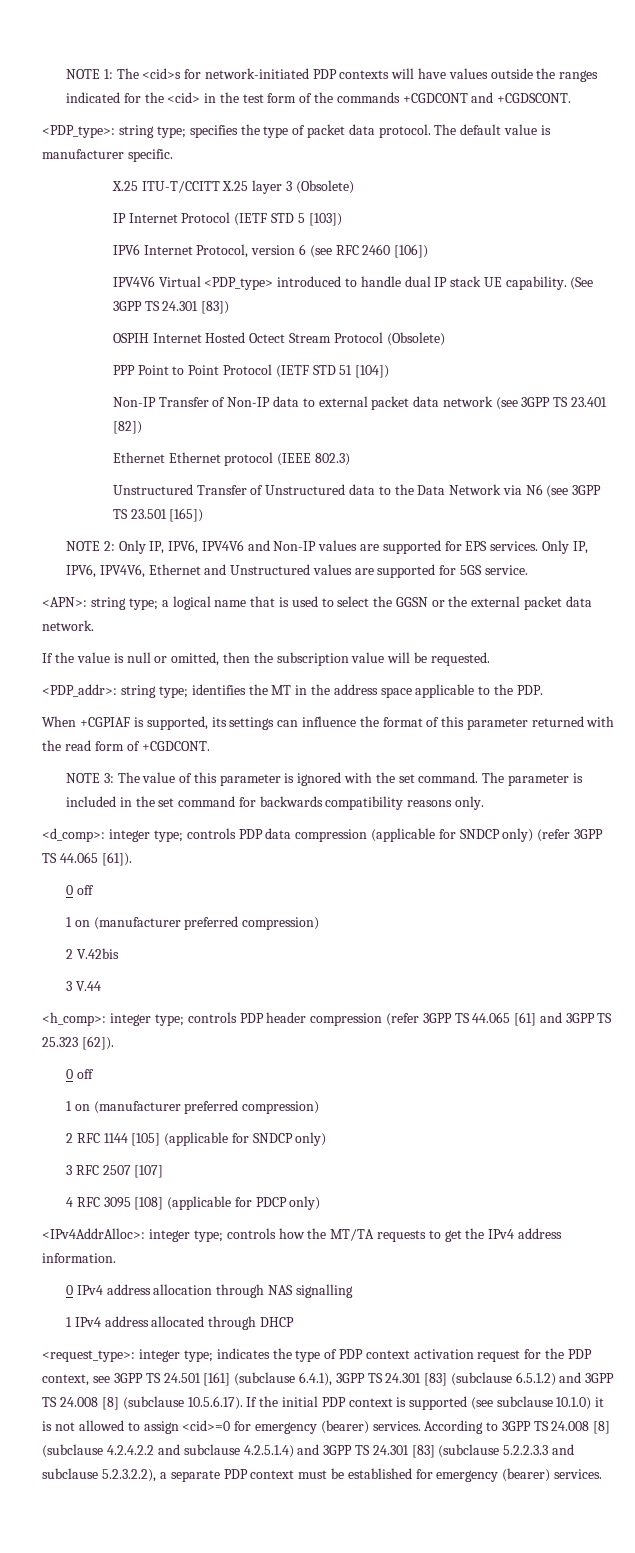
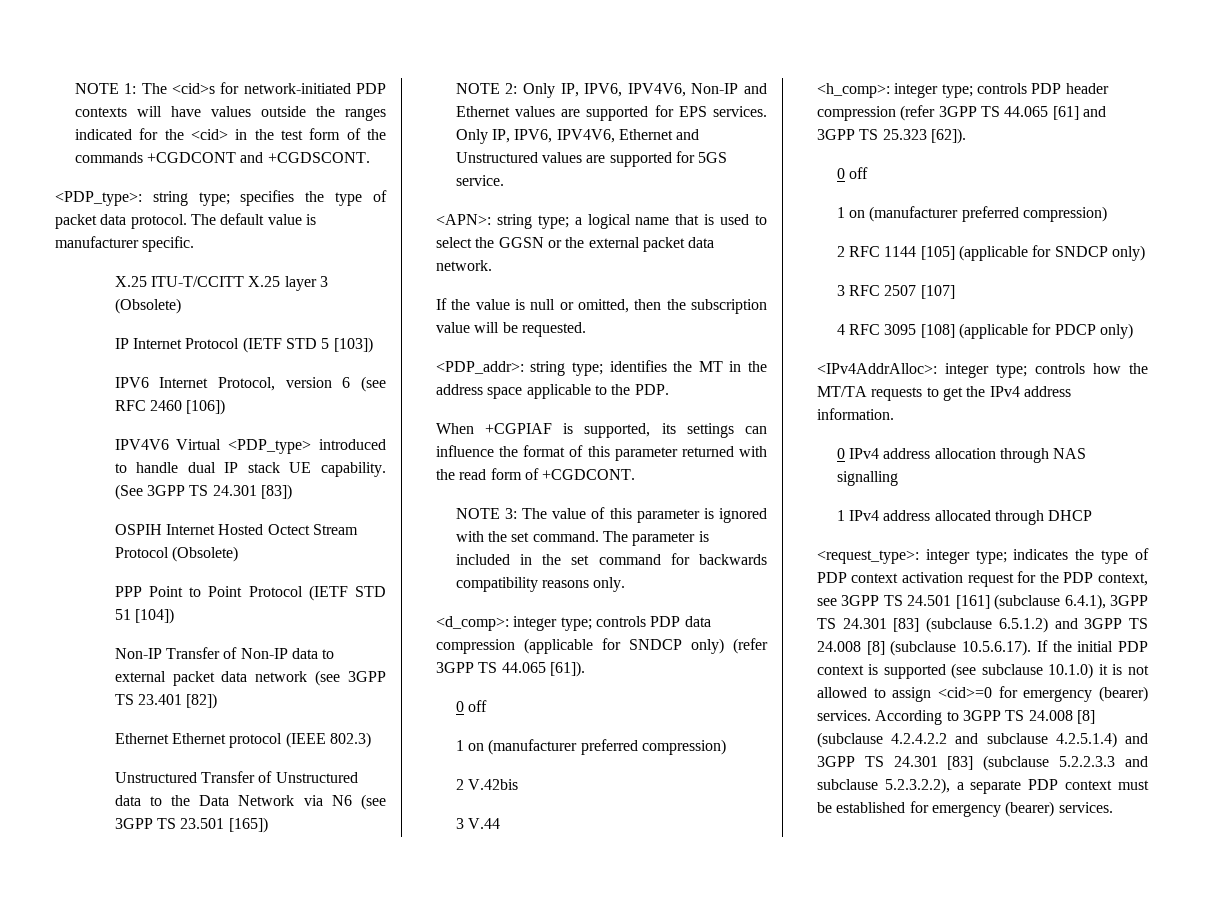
[201,540,317,551] IPV4V6 and Non-IP -> [627,83,767,97] [455,106,510,117] IPV4V6, Non-IP and Ethernet

